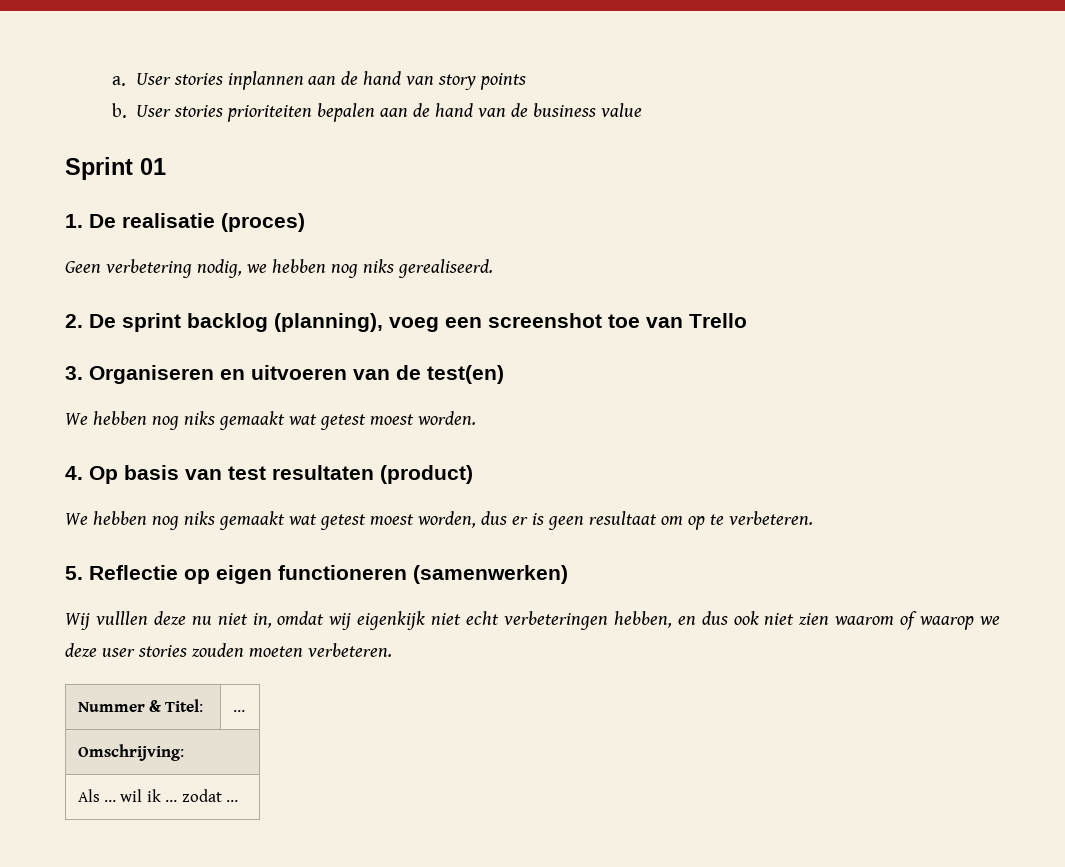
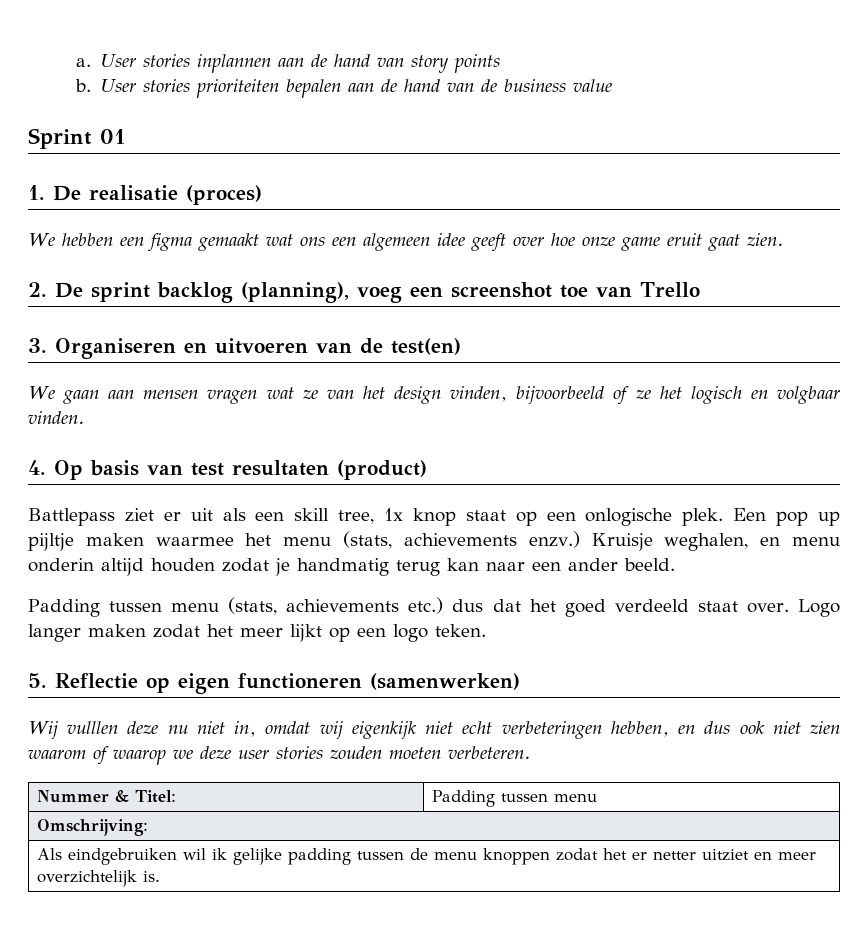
[65,259,493,278] Geen verbetering nodig, we hebben nog niks gerealiseerd. -> [28,233,784,252] We hebben een figma gemaakt wat ons een algemeen idee geeft over hoe onze game eruit gaat zien.
[92,411,476,430] hebben nog niks gemaakt wat getest moest worden. -> [63,386,842,405] [28,411,85,424] gaan aan mensen vragen wat ze van het design vinden, bijvoorbeeld of ze het logisch en volgbaar vinden.
[65,511,813,530] We hebben nog niks gemaakt wat getest moest worden, dus er is geen resultaat om op te verbeteren. -> [28,508,840,526] [28,531,841,551] [28,558,675,576] [28,597,840,617] [28,624,486,642] Battlepass ziet er uit als een skill tree, 1x knop staat op een onlogische plek. Een pop up pijltje maken waarmee het menu (stats, achievements enzv.) Kruisje weghalen, en menu onderin altijd houden zodat je handmatig terug kan naar een ander beeld. // Padding tussen menu (stats, achievements etc.) dus dat het goed verdeeld staat over. Logo langer maken zodat het meer lijkt op een logo teken.
[232,710,245,712] … -> [431,790,597,807] Padding tussen menu
[103,800,116,802] … -> [67,848,177,865] eindgebruiken
[165,789,239,802] … zodat … -> [232,848,816,865] [36,870,160,887] gelijke padding tussen de menu knoppen zodat het er netter uitziet en meer overzichtelijk is.

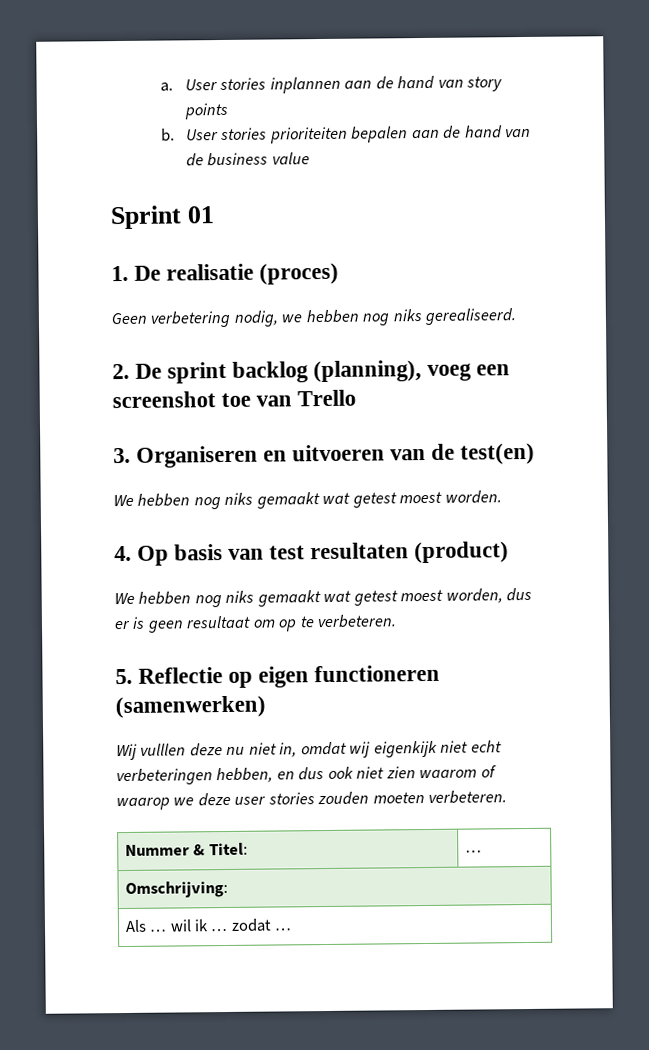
[28,233,784,252] We hebben een figma gemaakt wat ons een algemeen idee geeft over hoe onze game eruit gaat zien. -> [111,308,518,328] Geen verbetering nodig, we hebben nog niks gerealiseerd.
[63,386,842,405] [28,411,85,424] gaan aan mensen vragen wat ze van het design vinden, bijvoorbeeld of ze het logisch en volgbaar vinden. -> [137,490,502,510] hebben nog niks gemaakt wat getest moest worden.
[28,508,840,526] [28,531,841,551] [28,558,675,576] [28,597,840,617] [28,624,486,642] Battlepass ziet er uit als een skill tree, 1x knop staat op een onlogische plek. Een pop up pijltje maken waarmee het menu (stats, achievements enzv.) Kruisje weghalen, en menu onderin altijd houden zodat je handmatig terug kan naar een ander beeld. // Padding tussen menu (stats, achievements etc.) dus dat het goed verdeeld staat over. Logo langer maken zodat het meer lijkt op een logo teken. -> [114,587,533,608] [114,614,398,633] We hebben nog niks gemaakt wat getest moest worden, dus er is geen resultaat om op te verbeteren.
[431,790,597,807] Padding tussen menu -> [464,849,482,853] …
[67,848,177,865] eindgebruiken -> [150,928,168,932] …
[232,848,816,865] [36,870,160,887] gelijke padding tussen de menu knoppen zodat het er netter uitziet en meer overzichtelijk is. -> [211,918,293,932] … zodat …

